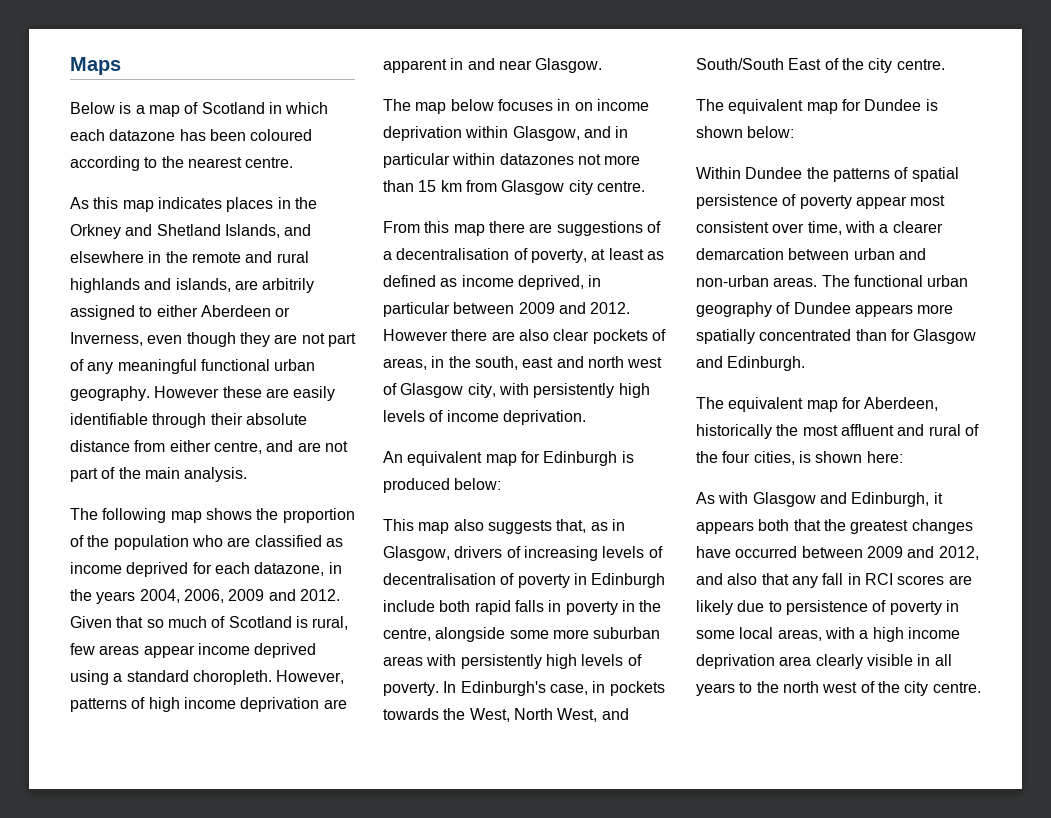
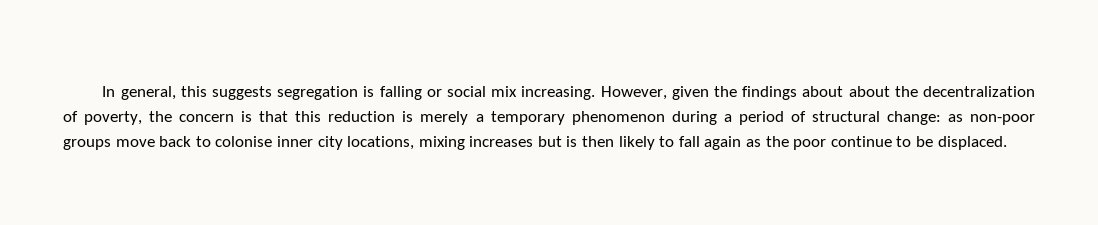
[70,57,121,75] [70,102,329,117] [70,129,313,141] [70,156,294,171] [70,197,317,212] [70,224,312,239] [70,251,309,263] [70,278,315,293] [70,305,291,320] [70,332,356,347] [70,359,316,374] [70,386,336,401] [70,413,307,428] [70,440,348,454] [70,467,248,482] [70,508,355,523] [70,535,343,550] [70,562,342,577] [70,589,340,604] [70,616,349,630] [70,643,317,658] [70,670,345,685] [70,697,347,712] [383,58,603,73] [383,99,649,114] [383,126,629,141] [383,153,641,168] [383,180,645,195] [383,221,661,236] [383,248,664,263] [383,275,602,290] [383,302,631,317] [383,329,666,344] [383,356,663,370] [383,383,650,398] [383,410,586,425] [383,451,634,466] [383,478,502,493] [383,519,625,534] [383,546,663,561] [383,573,666,588] [383,600,662,615] [383,627,661,642] [383,654,642,669] [383,681,665,696] [383,708,629,722] [696,58,945,73] [696,99,938,114] [696,126,795,138] [696,167,959,182] [696,194,946,209] [696,221,943,235] [696,248,926,260] [696,275,969,287] [696,302,954,317] [696,329,977,344] [696,356,806,371] [696,397,939,412] [696,424,979,439] [696,451,903,465] [696,492,943,507] [696,519,973,534] [696,546,979,560] [696,573,972,588] [696,600,959,615] [696,627,960,642] [696,654,952,669] [696,681,981,696] Maps // Below is a map of Scotland in which each datazone has been coloured according to the nearest centre. // As this map indicates places in the Orkney and Shetland Islands, and elsewhere in the remote and rural highlands and islands, are arbitrily assigned to either Aberdeen or Inverness, even though they are not part of any meaningful functional urban geography. However these are easily identifiable through their absolute distance from either centre, and are not part of the main analysis. // The following map shows the proportion of the population who are classified as income deprived for each datazone, in the years 2004, 2006, 2009 and 2012. Given that so much of Scotland is rural, few areas appear income deprived using a standard choropleth. However, patterns of high income deprivation are apparent in and near Glasgow. // The map below focuses in on income deprivation within Glasgow, and in particular within datazones not more than 15 km from Glasgow city centre. // From this map there are suggestions of a decentralisation of poverty, at least as defined as income deprived, in particular between 2009 and 2012. However there are also clear pockets of areas, in the south, east and north west of Glasgow city, with persistently high levels of income deprivation. // An equivalent map for Edinburgh is produced below: // This map also suggests that, as in Glasgow, drivers of increasing levels of decentralisation of poverty in Edinburgh include both rapid falls in poverty in the centre, alongside some more suburban areas with persistently high levels of poverty. In Edinburgh's case, in pockets towards the West, North West, and South/South East of the city centre. // The equivalent map for Dundee is shown below: // Within Dundee the patterns of spatial persistence of poverty appear most consistent over time, with a clearer demarcation between urban and non-urban areas. The functional urban geography of Dundee appears more spatially concentrated than for Glasgow and Edinburgh. // The equivalent map for Aberdeen, historically the most affluent and rural of the four cities, is shown here: // As with Glasgow and Edinburgh, it appears both that the greatest changes have occurred between 2009 and 2012, and also that any fall in RCI scores are likely due to persistence of poverty in some local areas, with a high income deprivation area clearly visible in all years to the north west of the city centre. -> [102,86,1036,100] [63,111,1035,125] [63,136,1007,150] In general, this suggests segregation is falling or social mix increasing. However, given the findings about about the decentralization of poverty, the concern is that this reduction is merely a temporary phenomenon during a period of structural change: as non-poor groups move back to colonise inner city locations, mixing increases but is then likely to fall again as the poor continue to be displaced.

